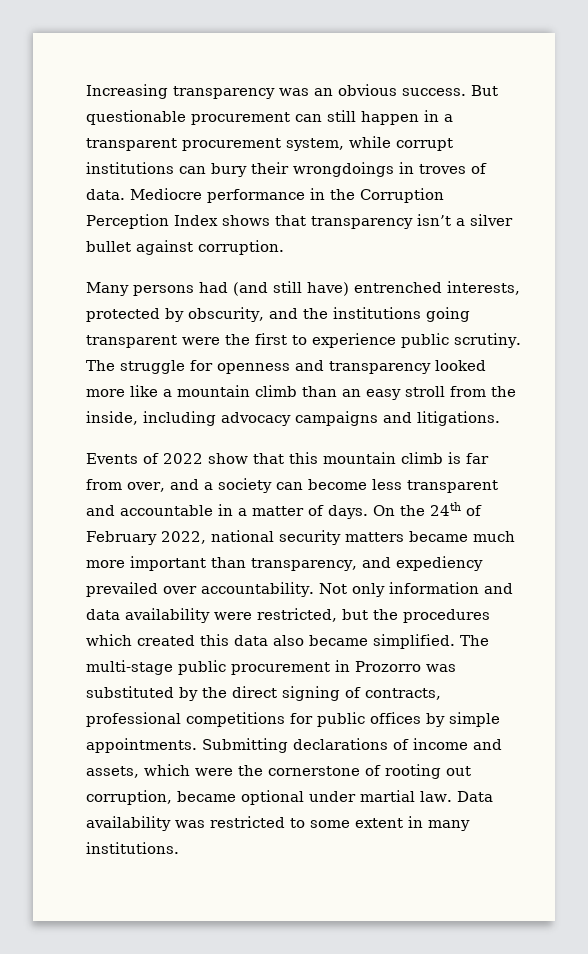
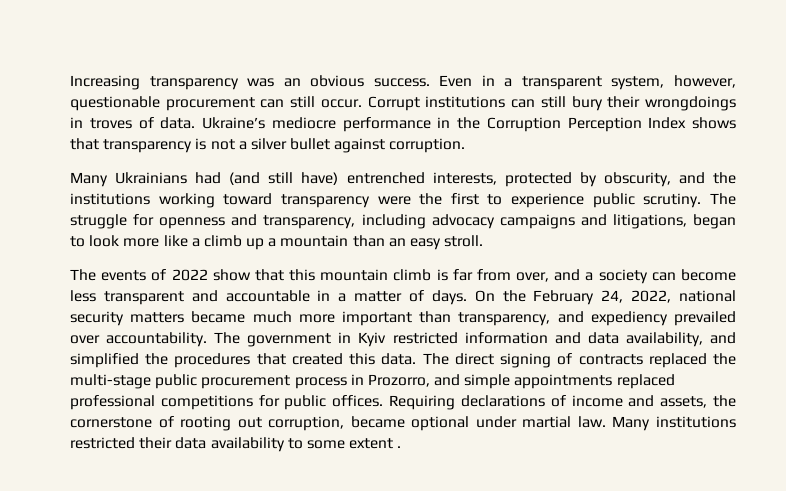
[471,85,498,96] [86,110,453,125] [86,136,453,151] But questionable procurement can still happen in a transparent procurement system, while corrupt -> [439,75,736,90] [70,96,420,111] Even in a transparent system, however, questionable procurement can still occur. Corrupt
(206, 170) none -> [540,96,566,108] still
[130,188,202,200] Mediocre -> [202,117,336,129] Ukraine’s mediocre
[417,214,451,226] isn’t -> [195,138,235,150] is not
[133,285,194,296] persons -> [115,172,188,184] Ukrainians
[425,307,470,322] [86,335,177,348] going transparent -> [158,193,370,208] working toward transparency
[329,360,486,374] [86,385,516,400] [86,411,500,426] [86,453,138,464] transparency looked more like a mountain climb than an easy stroll from the inside, including advocacy campaigns and litigations. // Events -> [263,214,737,229] [70,235,484,250] [70,269,147,281] transparency, including advocacy campaigns and litigations, began to look more like a climb up a mountain than an easy stroll. // The events
[430,502,482,516] [86,531,157,545] 24th of February -> [533,290,624,305] February 24,
[318,582,513,597] [86,608,368,623] Not only information and data availability were restricted, but -> [214,332,736,347] [70,353,139,368] The government in Kyiv restricted information and data availability, and simplified
[86,634,132,646] which -> [256,353,286,365] that
[234,634,489,649] [86,660,456,675] [86,686,441,701] [86,712,500,727] [86,738,288,753] data also became simplified. The multi-stage public procurement in Prozorro was substituted by the direct signing of contracts, professional competitions for public offices by simple appointments. Submitting -> [381,353,736,368] [70,374,675,389] [70,395,456,410] data. The direct signing of contracts replaced the multi-stage public procurement process in Prozorro, and simple appointments replaced professional competitions for public offices. Requiring
[144,764,233,776] which were -> (708, 402) none
[456,791,493,802] [86,816,470,831] [86,842,179,854] Data availability was restricted to some extent in many institutions. -> [612,416,736,431] [70,437,402,452] Many institutions restricted their data availability to some extent .

